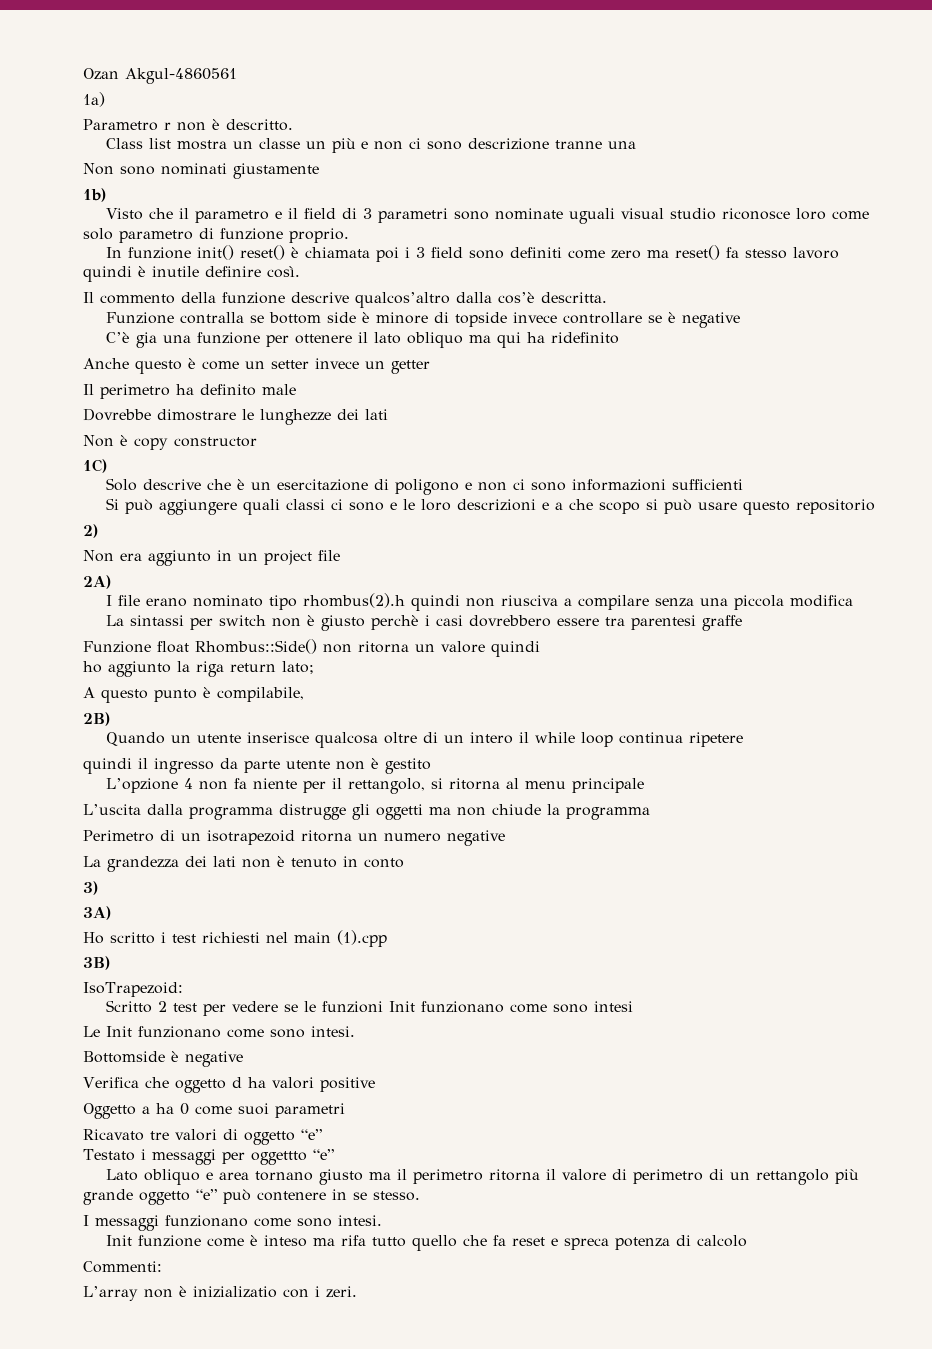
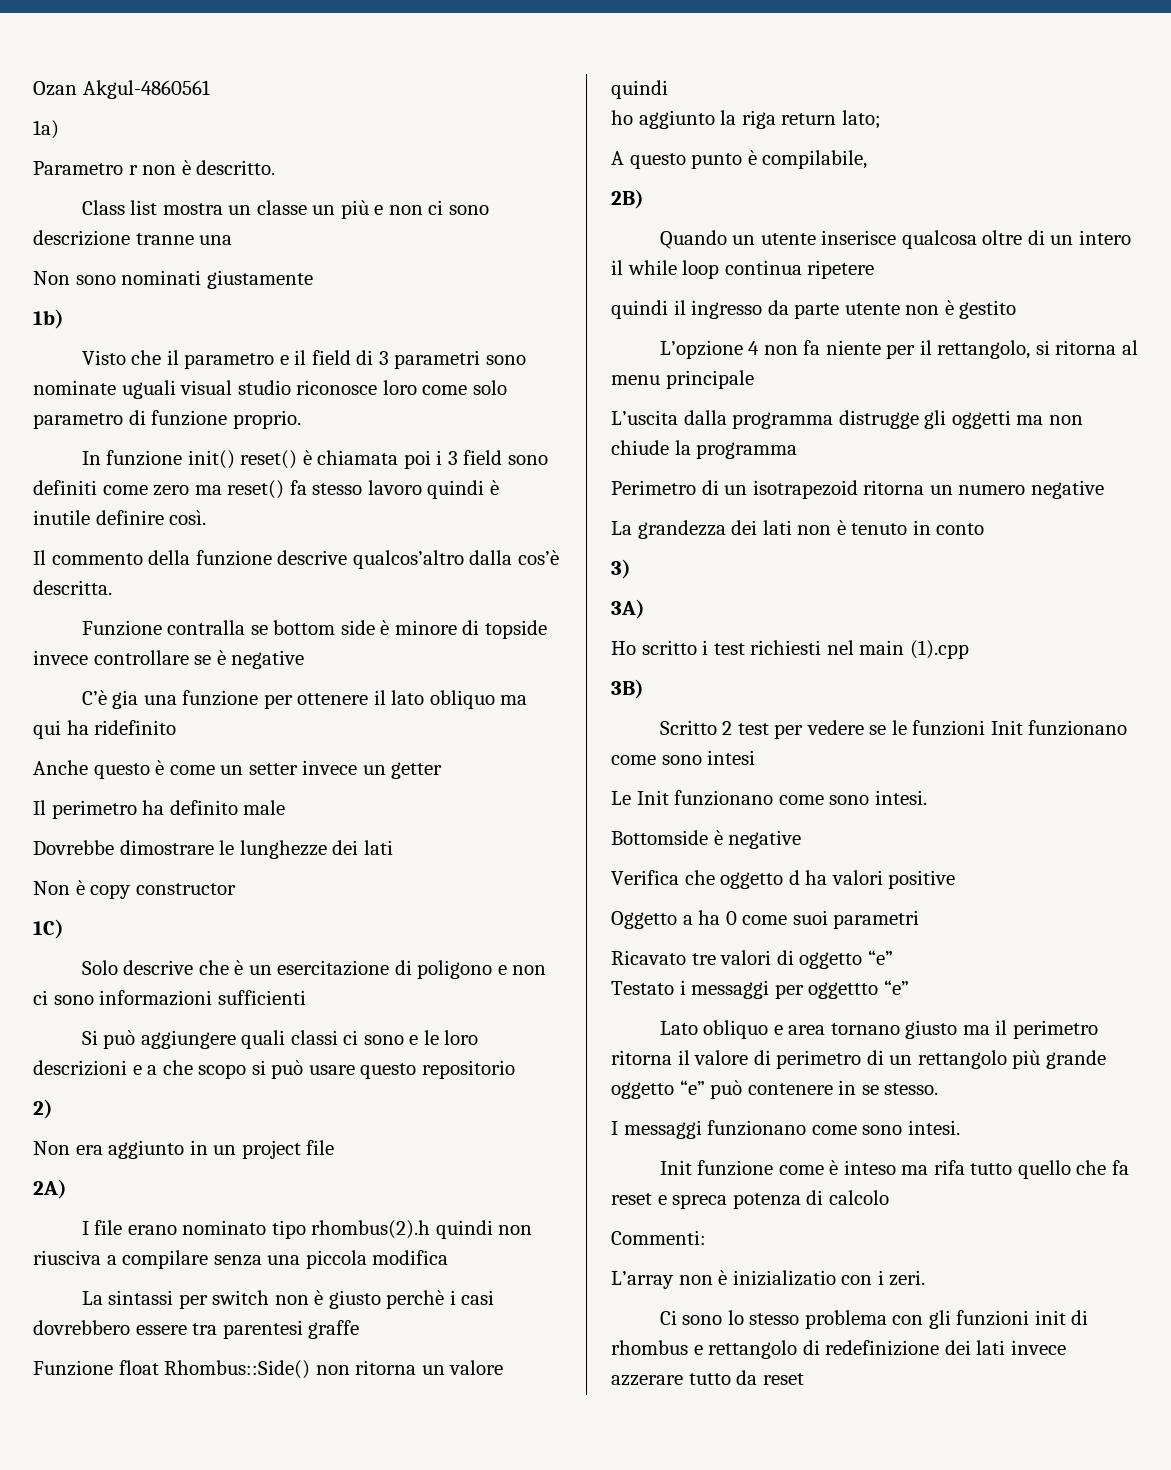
[83,982,183,997] // IsoTrapezoid: -> (644, 689) none
(357, 1292) none -> [659,1310,1089,1329] [611,1340,1066,1359] [611,1370,804,1386] // Ci sono lo stesso problema con gli funzioni init di rhombus e rettangolo di redefinizione dei lati invece azzerare tutto da reset

